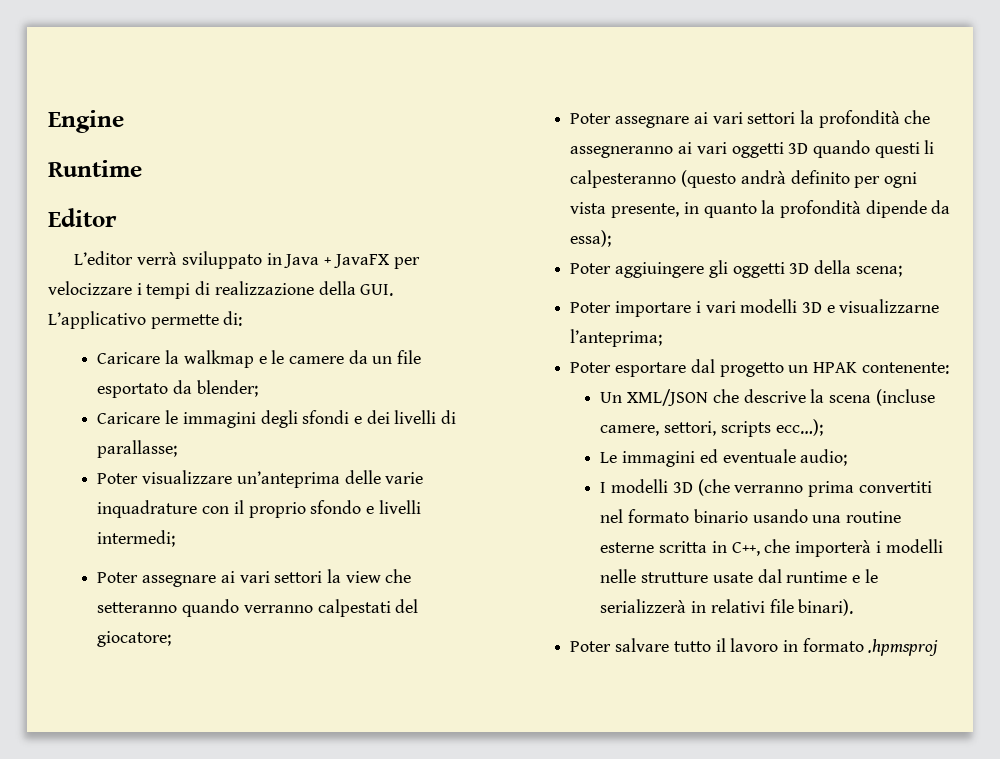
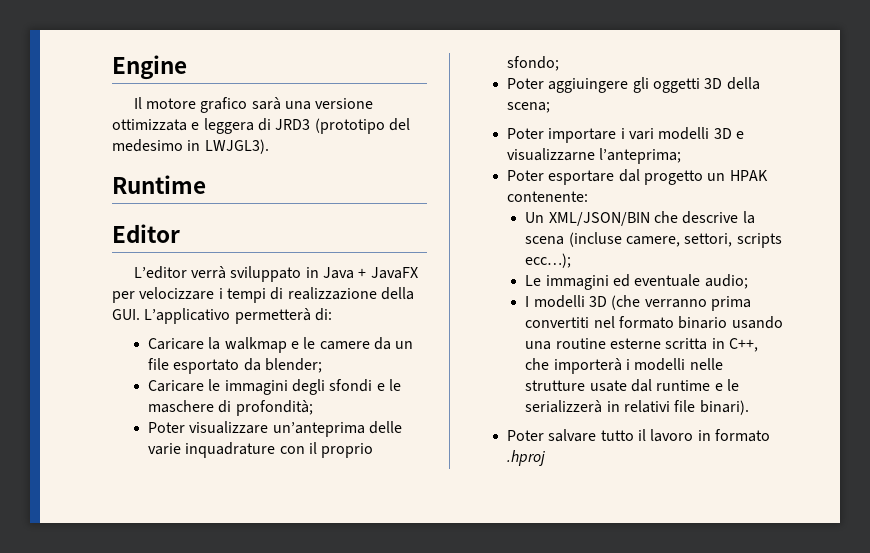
(124, 121) none -> [133,97,374,113] [112,118,410,134] [112,139,269,154] // Il motore grafico sarà una versione ottimizzata e leggera di JRD3 (prototipo del medesimo in LWJGL3).
[150,314,219,329] permette -> [234,308,311,324] permetterà
[366,410,457,424] [97,440,178,458] dei livelli di parallasse; -> [388,379,401,391] [147,400,313,416] le maschere di profondità;
[310,500,421,514] [97,530,176,547] [97,569,412,587] [97,599,419,617] [97,631,172,647] [570,110,931,128] [570,140,935,158] [570,170,917,188] [570,200,951,218] [570,230,612,247] sfondo e livelli intermedi; // Poter assegnare ai vari settori la view che setteranno quando verranno calpestati del giocatore; // Poter assegnare ai vari settori la profondità che assegneranno ai vari oggetti 3D quando questi li calpesteranno (questo andrà definito per ogni vista presente, in quanto la profondità dipende da essa); -> [506,56,559,71] sfondo;
[627,389,709,406] XML/JSON -> [548,212,650,226] XML/JSON/BIN
[868,639,939,656] .hpmsproj -> [506,450,545,466] .hproj

